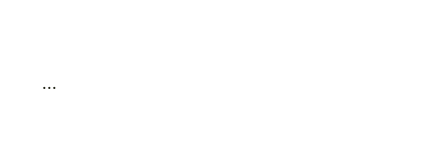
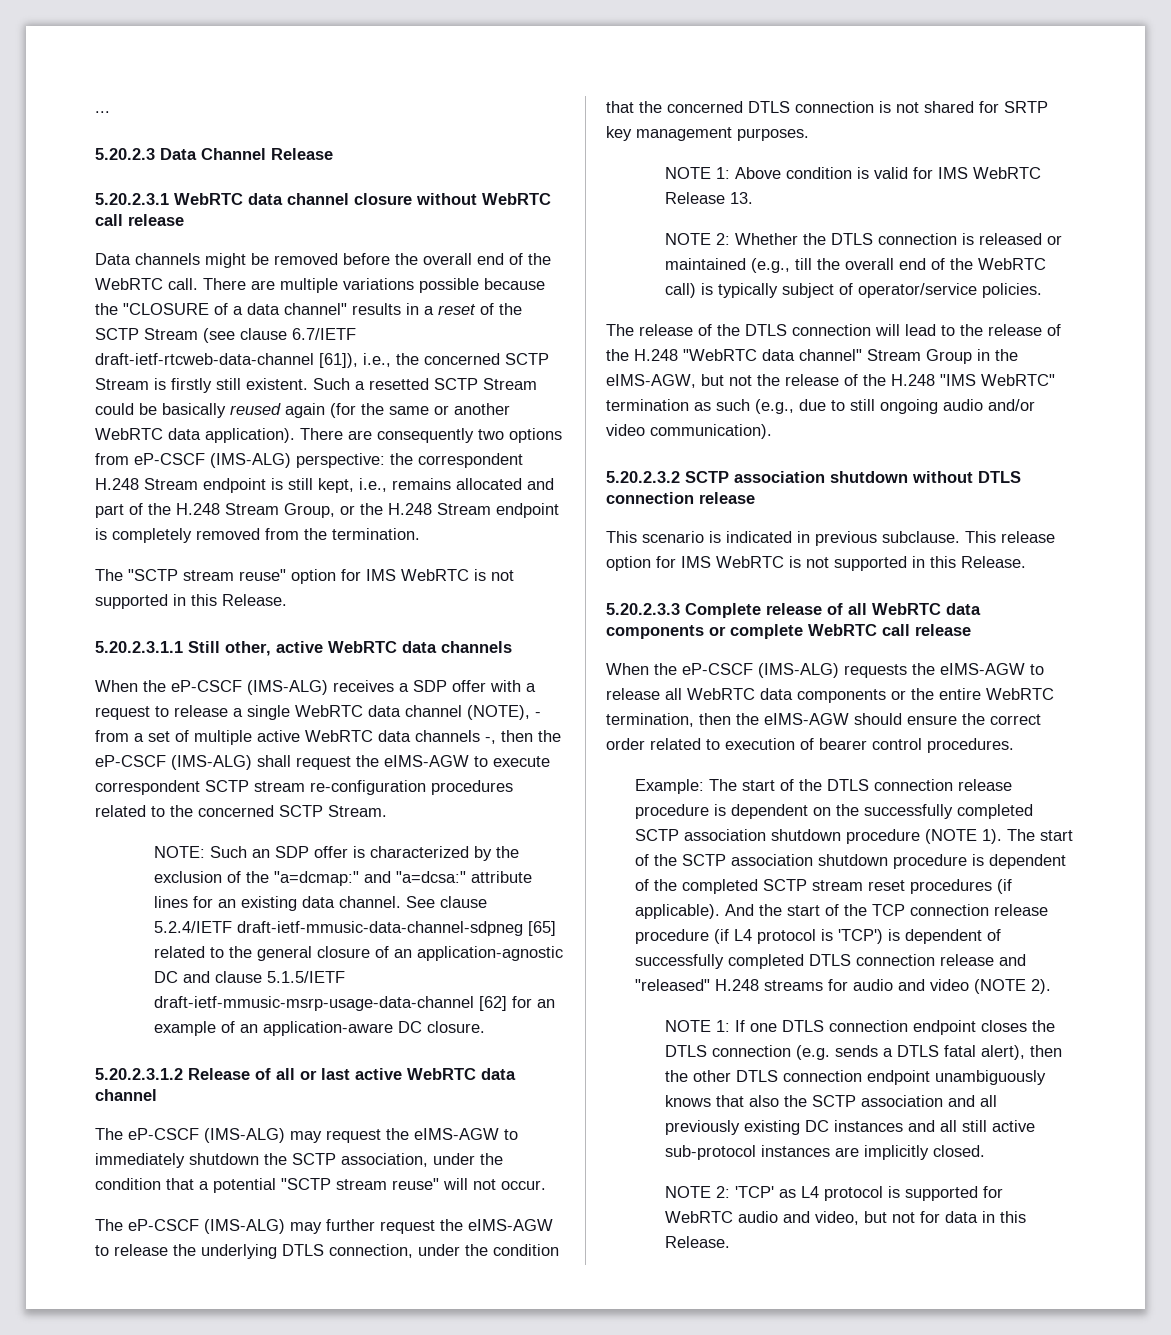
(57, 87) none -> [95,148,333,160] [95,193,551,205] [95,214,184,226] [95,253,551,268] [95,278,545,293] [95,303,522,315] [95,328,356,343] [95,353,549,368] [95,378,537,393] [95,403,510,418] [95,428,562,443] [95,453,523,468] [95,478,554,493] [95,503,559,518] [95,528,420,543] [95,569,514,584] [95,594,287,609] [95,641,512,656] [95,680,536,695] [95,705,541,720] [95,730,561,745] [95,755,550,770] [95,780,513,795] [95,805,387,817] [153,846,519,861] [153,871,532,886] [153,896,487,911] [153,921,556,936] [153,946,563,961] [153,971,345,983] [153,996,555,1011] [153,1021,485,1036] [95,1068,516,1080] [95,1089,157,1101] [95,1128,518,1143] [95,1153,503,1168] [95,1178,546,1193] [95,1219,553,1234] [95,1244,559,1259] [606,101,1048,113] [606,126,809,141] [664,167,1041,179] [664,192,753,204] [664,233,1062,245] [664,258,1046,273] [664,283,1042,298] [606,324,1061,336] [606,349,1018,364] [606,374,1055,388] [606,399,1035,414] [606,424,772,439] [606,471,1021,483] [606,492,755,504] [606,531,1055,546] [606,556,1026,571] [606,603,981,618] [606,624,971,639] [606,663,1044,678] [606,688,1054,703] [606,713,1041,727] [606,738,1014,753] [635,779,1013,794] [635,804,1034,819] [635,829,1074,844] [635,854,1067,869] [635,879,1013,894] [635,904,1049,919] [635,929,1002,944] [635,954,1027,969] [635,979,1052,994] [664,1020,1055,1035] [664,1045,1062,1060] [664,1070,1046,1085] [664,1095,997,1107] [664,1120,1035,1135] [664,1145,985,1160] [664,1186,1003,1201] [664,1211,1026,1225] [664,1236,730,1248] // 5.20.2.3 Data Channel Release // 5.20.2.3.1 WebRTC data channel closure without WebRTC call release // Data channels might be removed before the overall end of the WebRTC call. There are multiple variations possible because the "CLOSURE of a data channel" results in a reset of the SCTP Stream (see clause 6.7/IETF draft-ietf-rtcweb-data-channel [61]), i.e., the concerned SCTP Stream is firstly still existent. Such a resetted SCTP Stream could be basically reused again (for the same or another WebRTC data application). There are consequently two options from eP-CSCF (IMS-ALG) perspective: the correspondent H.248 Stream endpoint is still kept, i.e., remains allocated and part of the H.248 Stream Group, or the H.248 Stream endpoint is completely removed from the termination. // The "SCTP stream reuse" option for IMS WebRTC is not supported in this Release. // 5.20.2.3.1.1 Still other, active WebRTC data channels // When the eP-CSCF (IMS-ALG) receives a SDP offer with a request to release a single WebRTC data channel (NOTE), - from a set of multiple active WebRTC data channels -, then the eP-CSCF (IMS-ALG) shall request the eIMS-AGW to execute correspondent SCTP stream re-configuration procedures related to the concerned SCTP Stream. // NOTE: Such an SDP offer is characterized by the exclusion of the "a=dcmap:" and "a=dcsa:" attribute lines for an existing data channel. See clause 5.2.4/IETF draft-ietf-mmusic-data-channel-sdpneg [65] related to the general closure of an application-agnostic DC and clause 5.1.5/IETF draft-ietf-mmusic-msrp-usage-data-channel [62] for an example of an application-aware DC closure. // 5.20.2.3.1.2 Release of all or last active WebRTC data channel // The eP-CSCF (IMS-ALG) may request the eIMS-AGW to immediately shutdown the SCTP association, under the condition that a potential "SCTP stream reuse" will not occur. // The eP-CSCF (IMS-ALG) may further request the eIMS-AGW to release the underlying DTLS connection, under the condition that the concerned DTLS connection is not shared for SRTP key management purposes. // NOTE 1: Above condition is valid for IMS WebRTC Release 13. // NOTE 2: Whether the DTLS connection is released or maintained (e.g., till the overall end of the WebRTC call) is typically subject of operator/service policies. // The release of the DTLS connection will lead to the release of the H.248 "WebRTC data channel" Stream Group in the eIMS-AGW, but not the release of the H.248 "IMS WebRTC" termination as such (e.g., due to still ongoing audio and/or video communication). // 5.20.2.3.2 SCTP association shutdown without DTLS connection release // This scenario is indicated in previous subclause. This release option for IMS WebRTC is not supported in this Release. // 5.20.2.3.3 Complete release of all WebRTC data components or complete WebRTC call release // When the eP-CSCF (IMS-ALG) requests the eIMS-AGW to release all WebRTC data components or the entire WebRTC termination, then the eIMS-AGW should ensure the correct order related to execution of bearer control procedures. // Example: The start of the DTLS connection release procedure is dependent on the successfully completed SCTP association shutdown procedure (NOTE 1). The start of the SCTP association shutdown procedure is dependent of the completed SCTP stream reset procedures (if applicable). And the start of the TCP connection release procedure (if L4 protocol is 'TCP') is dependent of successfully completed DTLS connection release and "released" H.248 streams for audio and video (NOTE 2). // NOTE 1: If one DTLS connection endpoint closes the DTLS connection (e.g. sends a DTLS fatal alert), then the other DTLS connection endpoint unambiguously knows that also the SCTP association and all previously existing DC instances and all still active sub-protocol instances are implicitly closed. // NOTE 2: 'TCP' as L4 protocol is supported for WebRTC audio and video, but not for data in this Release.

